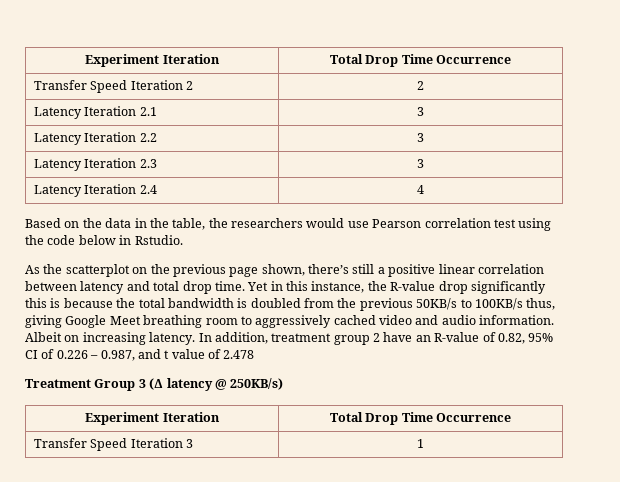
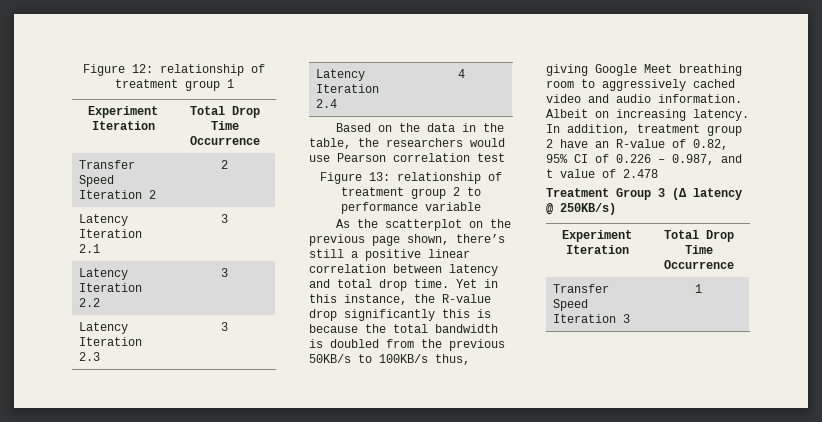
(85, 60) none -> [83,64,265,76] [114,79,234,91] Figure 12: relationship of treatment group 1 //
[518,218,552,231] [25,235,183,245] using the code below in Rstudio. -> [320,172,502,184] [341,187,481,199] [341,202,481,214] // Figure 13: relationship of treatment group 2 to performance variable

